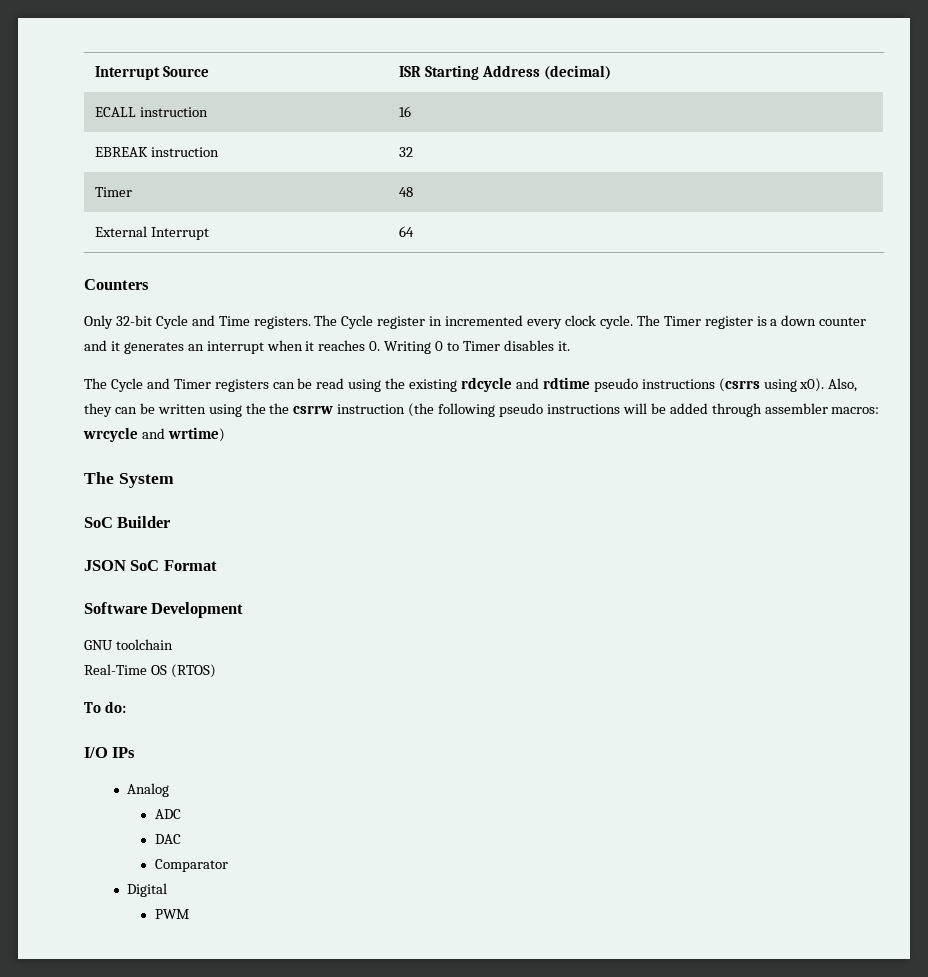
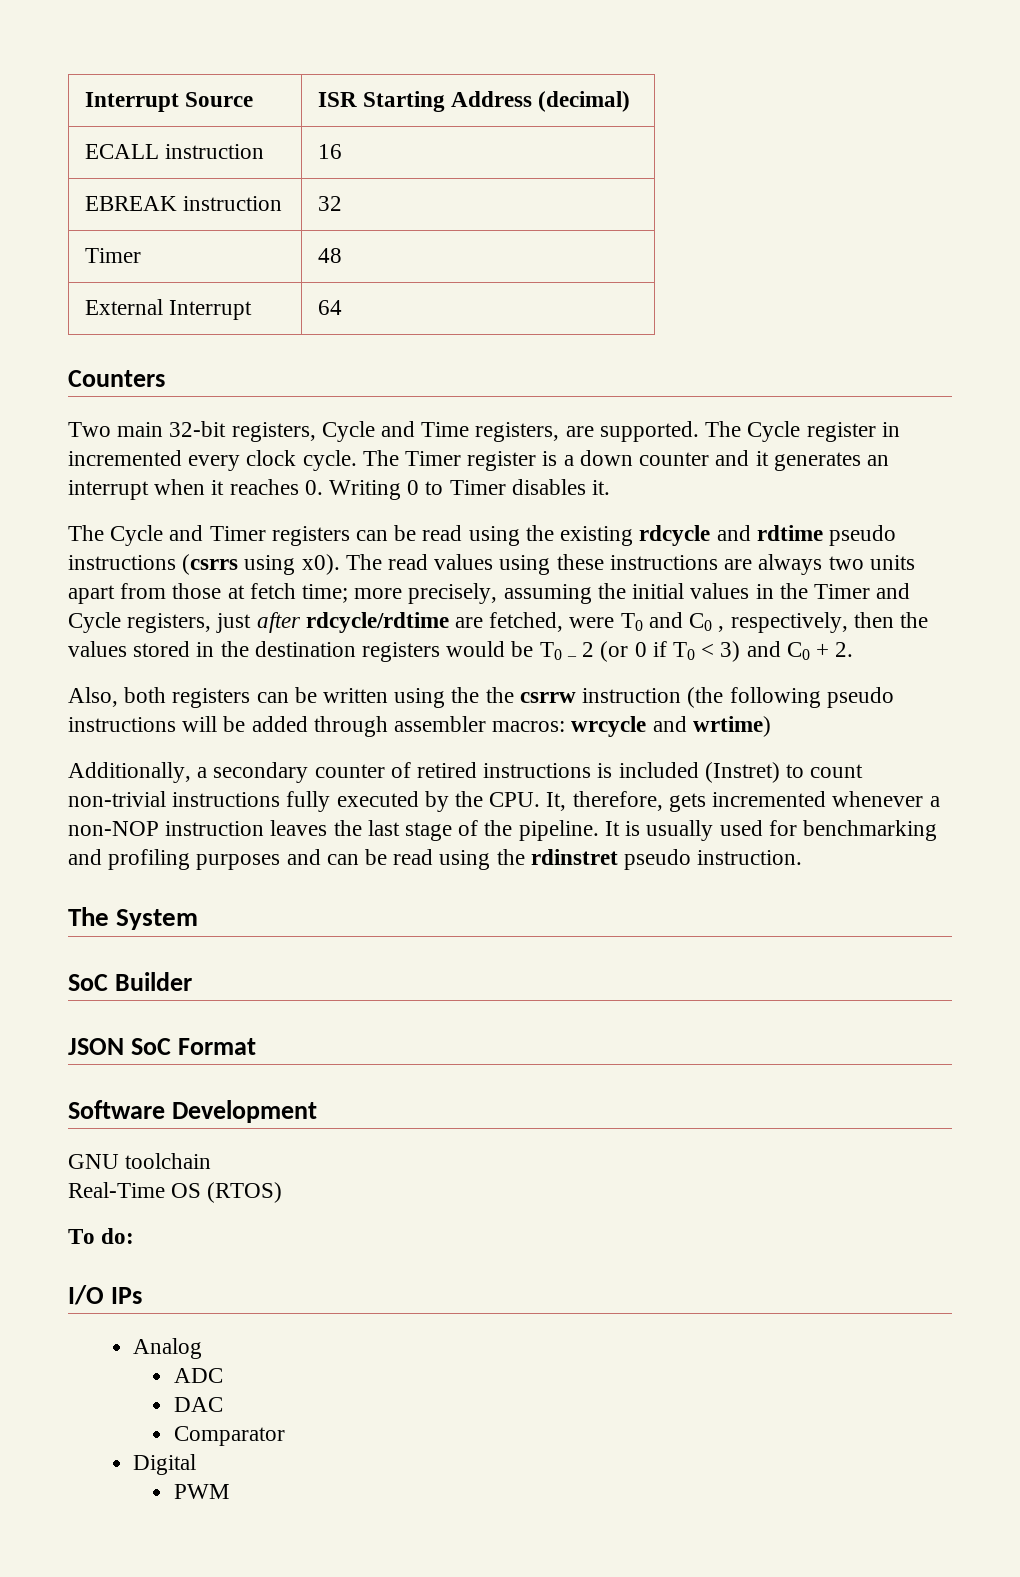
[84,315,311,329] Only 32-bit Cycle and Time registers. -> [68,421,699,442] Two main 32-bit registers, Cycle and Time registers, are supported.
[828,378,858,392] [84,403,112,417] Also, they -> [345,554,915,575] [68,583,911,604] [68,612,928,633] [68,641,854,662] [68,687,251,708] The read values using these instructions are always two units apart from those at fetch time; more precisely, assuming the initial values in the Timer and Cycle registers, just after rdcycle/rdtime are fetched, were T0 and C0 , respectively, then the values stored in the destination registers would be T0 – 2 (or 0 if T0 < 3) and C0 + 2. // Also, both registers
(225, 434) none -> [68,762,864,783] [68,791,940,812] [68,820,937,841] [68,849,803,870] // Additionally, a secondary counter of retired instructions is included (Instret) to count non-trivial instructions fully executed by the CPU. It, therefore, gets incremented whenever a non-NOP instruction leaves the last stage of the pipeline. It is usually used for benchmarking and profiling purposes and can be read using the rdinstret pseudo instruction.

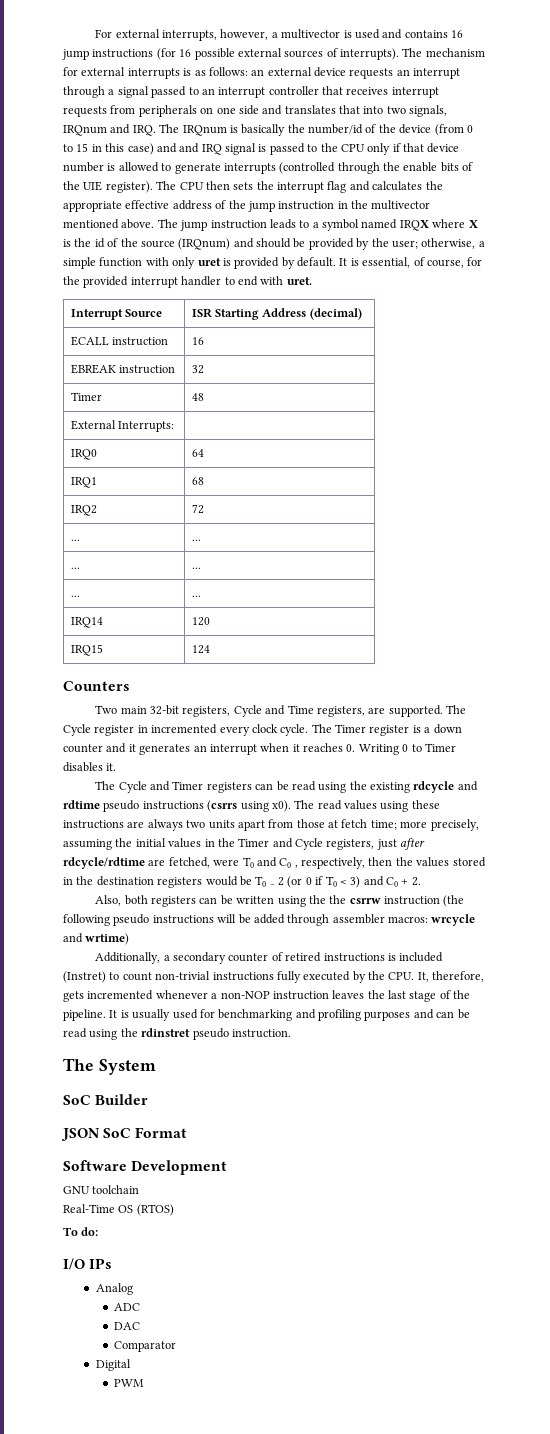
(84, 102) none -> [95,29,463,41] [62,48,485,60] [63,67,461,79] [63,86,439,98] [63,105,448,117] [63,124,473,136] [63,143,460,155] [63,162,474,174] [63,181,443,193] [63,200,431,212] [63,219,478,231] [63,238,485,250] [63,257,483,269] [63,276,312,288] For external interrupts, however, a multivector is used and contains 16 jump instructions (for 16 possible external sources of interrupts). The mechanism for external interrupts is as follows: an external device requests an interrupt through a signal passed to an interrupt controller that receives interrupt requests from peripherals on one side and translates that into two signals, IRQnum and IRQ. The IRQnum is basically the number/id of the device (from 0 to 15 in this case) and and IRQ signal is passed to the CPU only if that device number is allowed to generate interrupts (controlled through the enable bits of the UIE register). The CPU then sets the interrupt flag and calculates the appropriate effective address of the jump instruction in the multivector mentioned above. The jump instruction leads to a symbol named IRQX where X is the id of the source (IRQnum) and should be provided by the user; otherwise, a simple function with only uret is provided by default. It is essential, of course, for the provided interrupt handler to end with uret. //
[168,300,252,320] Interrupt -> [118,421,175,432] [70,449,97,460] Interrupts: | // IRQ0
(342, 307) none -> [70,477,97,488] [191,477,204,485] [70,505,97,516] [191,504,204,514] [70,539,80,541] [191,539,201,541] [70,567,80,569] [191,567,201,569] [70,595,80,597] [191,595,201,597] [70,617,103,628] [191,617,210,626] [70,644,103,656] [191,645,210,654] // IRQ1 | 68 // IRQ2 | 72 // ... | ... // ... | ... // ... | ... // IRQ14 | 120 // IRQ15 | 124

